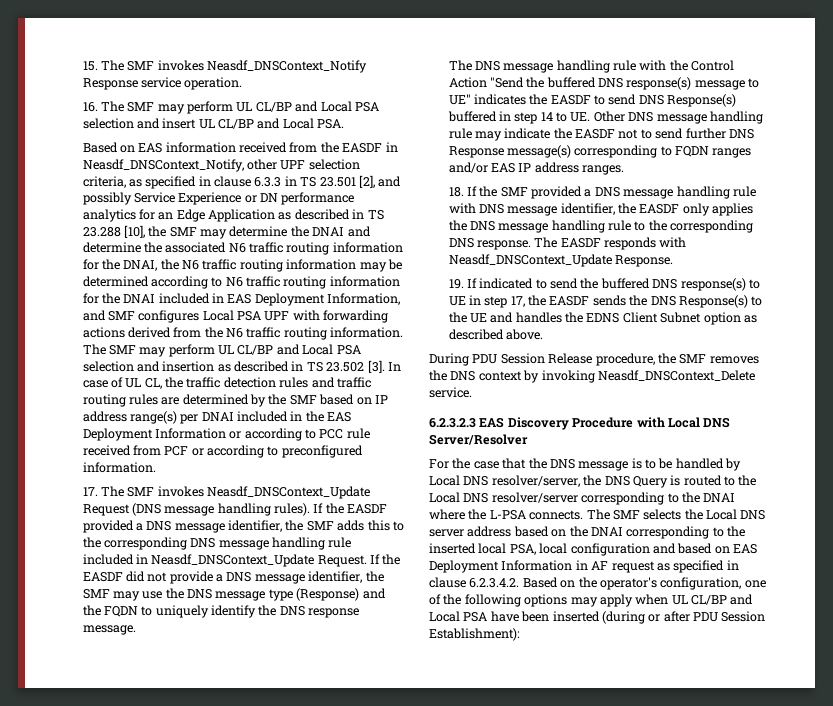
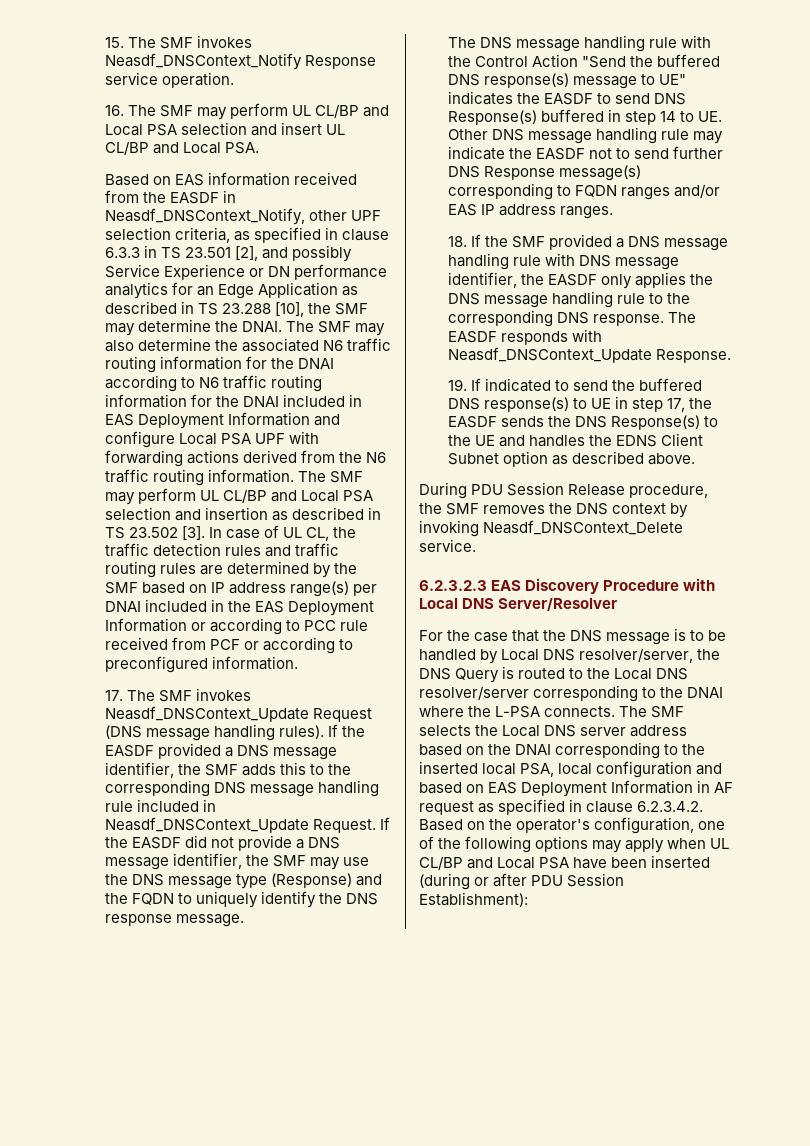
[312,226,371,237] DNAI and -> [241,321,385,336] [104,340,134,352] DNAI. The SMF may also
[123,259,402,272] [82,276,149,287] DNAI, the N6 traffic routing information may be determined -> [297,358,334,369] DNAI
[327,293,401,305] [82,310,200,323] Information, and SMF configures -> [227,412,340,426] [104,431,175,448] Information and configure

